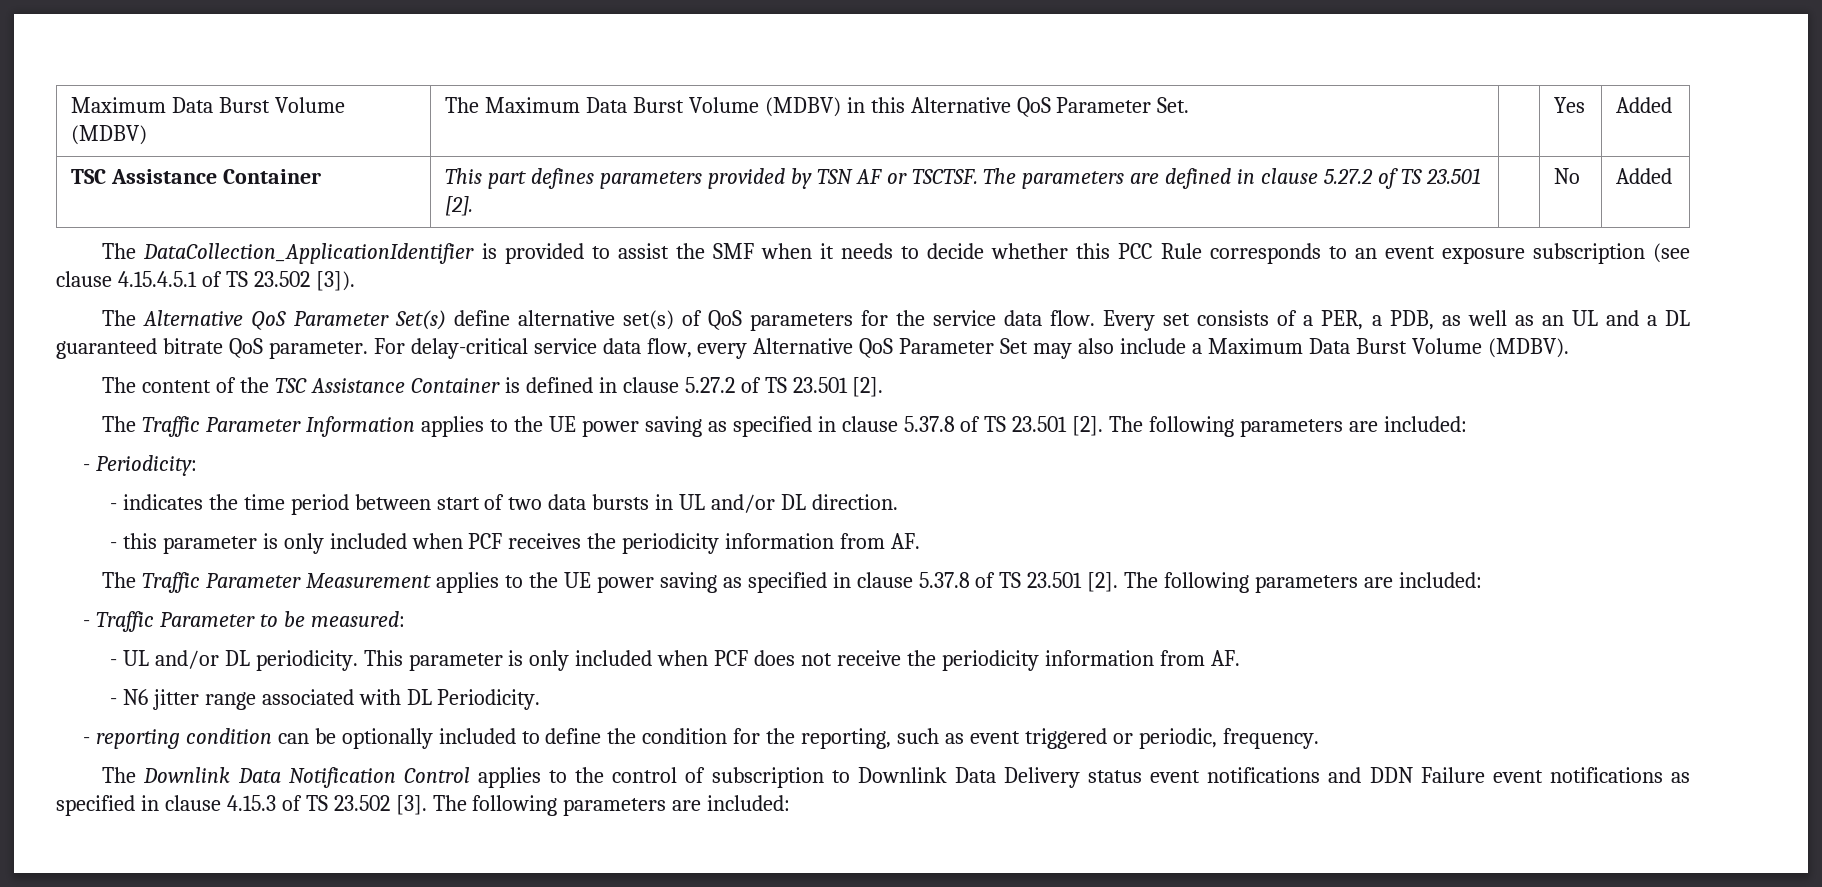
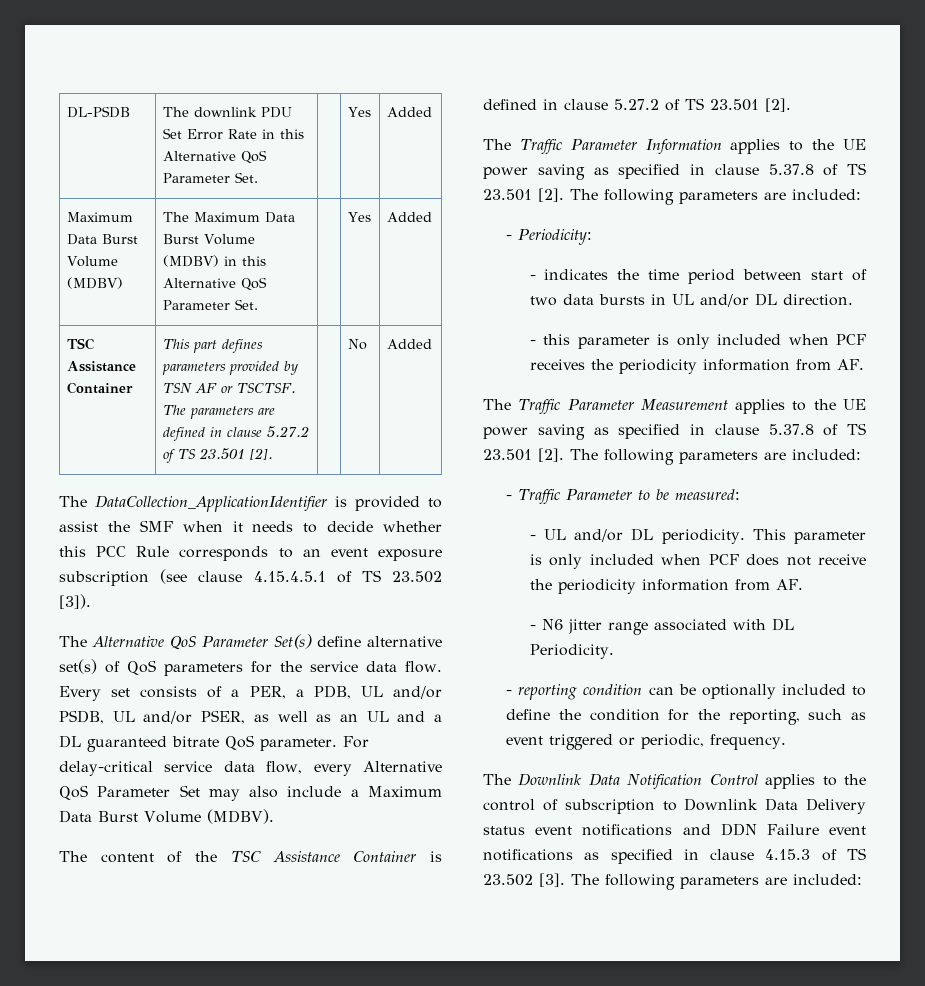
(71, 105) none -> [66,106,130,118] [162,107,292,118] [162,128,304,140] [162,150,267,164] [162,172,258,183] [347,107,371,117] [386,107,432,117] DL-PSDB | The downlink PDU Set Error Rate in this Alternative QoS Parameter Set. | | Yes | Added //
(1434, 320) none -> [360,686,442,699] [59,710,246,724] UL and/or PSDB, UL and/or PSER,

